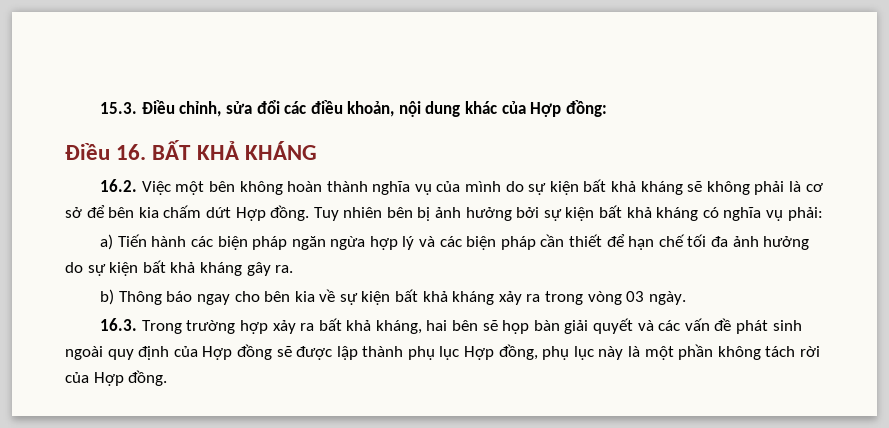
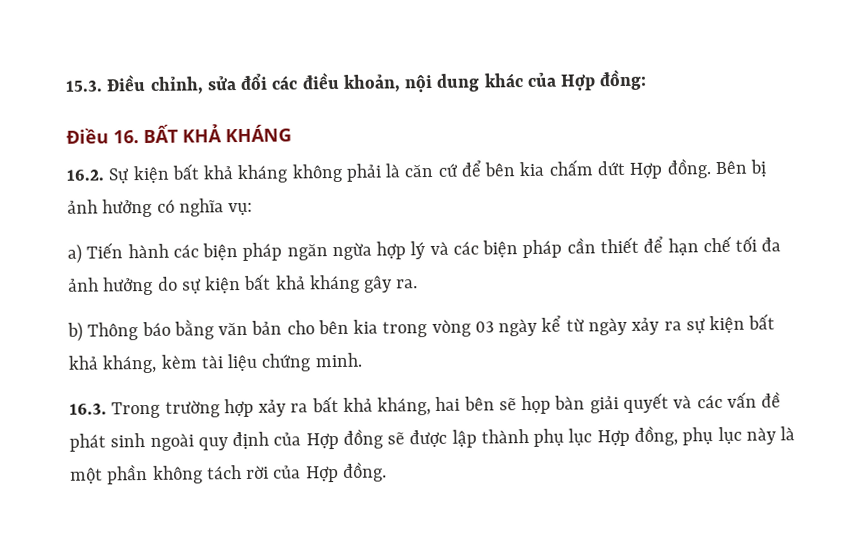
[141,179,703,195] Việc một bên không hoàn thành nghĩa vụ của mình do sự kiện bất khả kháng sẽ -> [108,163,289,184] Sự kiện bất khả kháng
[805,183,823,192] [65,207,82,218] cơ sở -> [404,163,458,178] căn cứ
[313,205,823,221] Tuy nhiên bên bị ảnh hưởng bởi sự kiện bất khả kháng có nghĩa vụ phải: -> [714,159,767,177] [67,198,254,218] Bên bị ảnh hưởng có nghĩa vụ:
[196,289,686,305] ngay cho bên kia về sự kiện bất khả kháng xảy ra trong vòng 03 ngày. -> [173,313,776,340] [68,352,362,374] bằng văn bản cho bên kia trong vòng 03 ngày kể từ ngày xảy ra sự kiện bất khả kháng, kèm tài liệu chứng minh.

